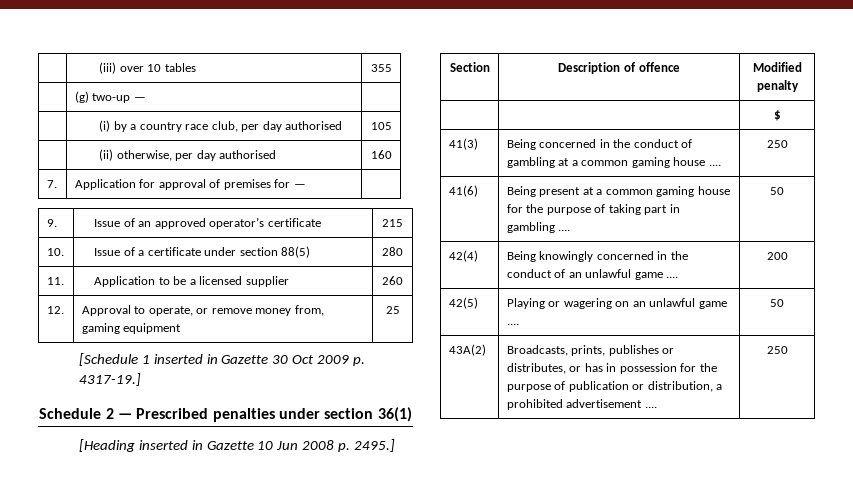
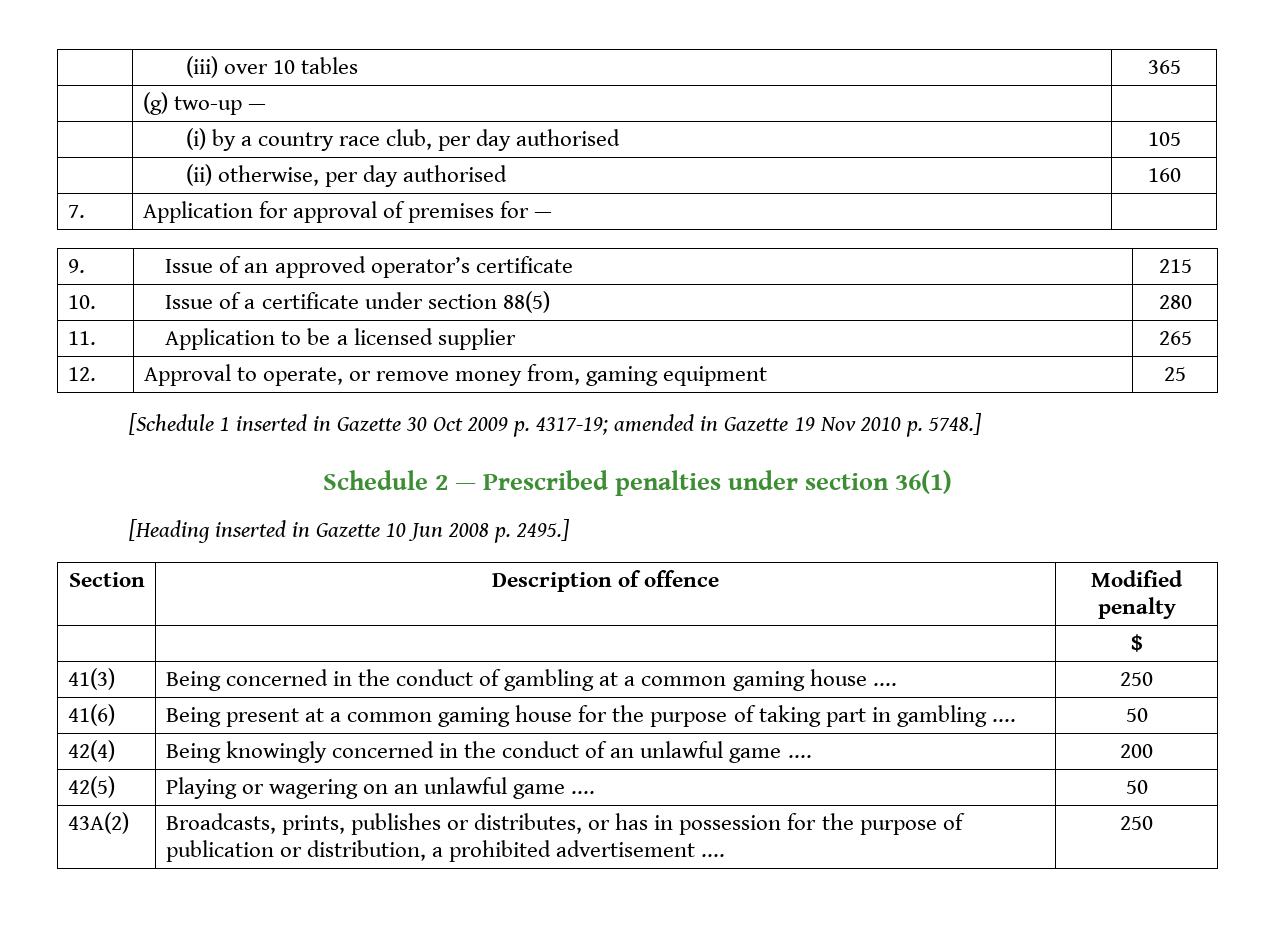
[370,64,392,72] 355 -> [1147,60,1181,74] 365
[382,276,403,285] 260 -> [1158,331,1192,345] 265
[78,373,141,386] 4317-19.] -> [536,413,982,437] 4317-19; amended in Gazette 19 Nov 2010 p. 5748.]

